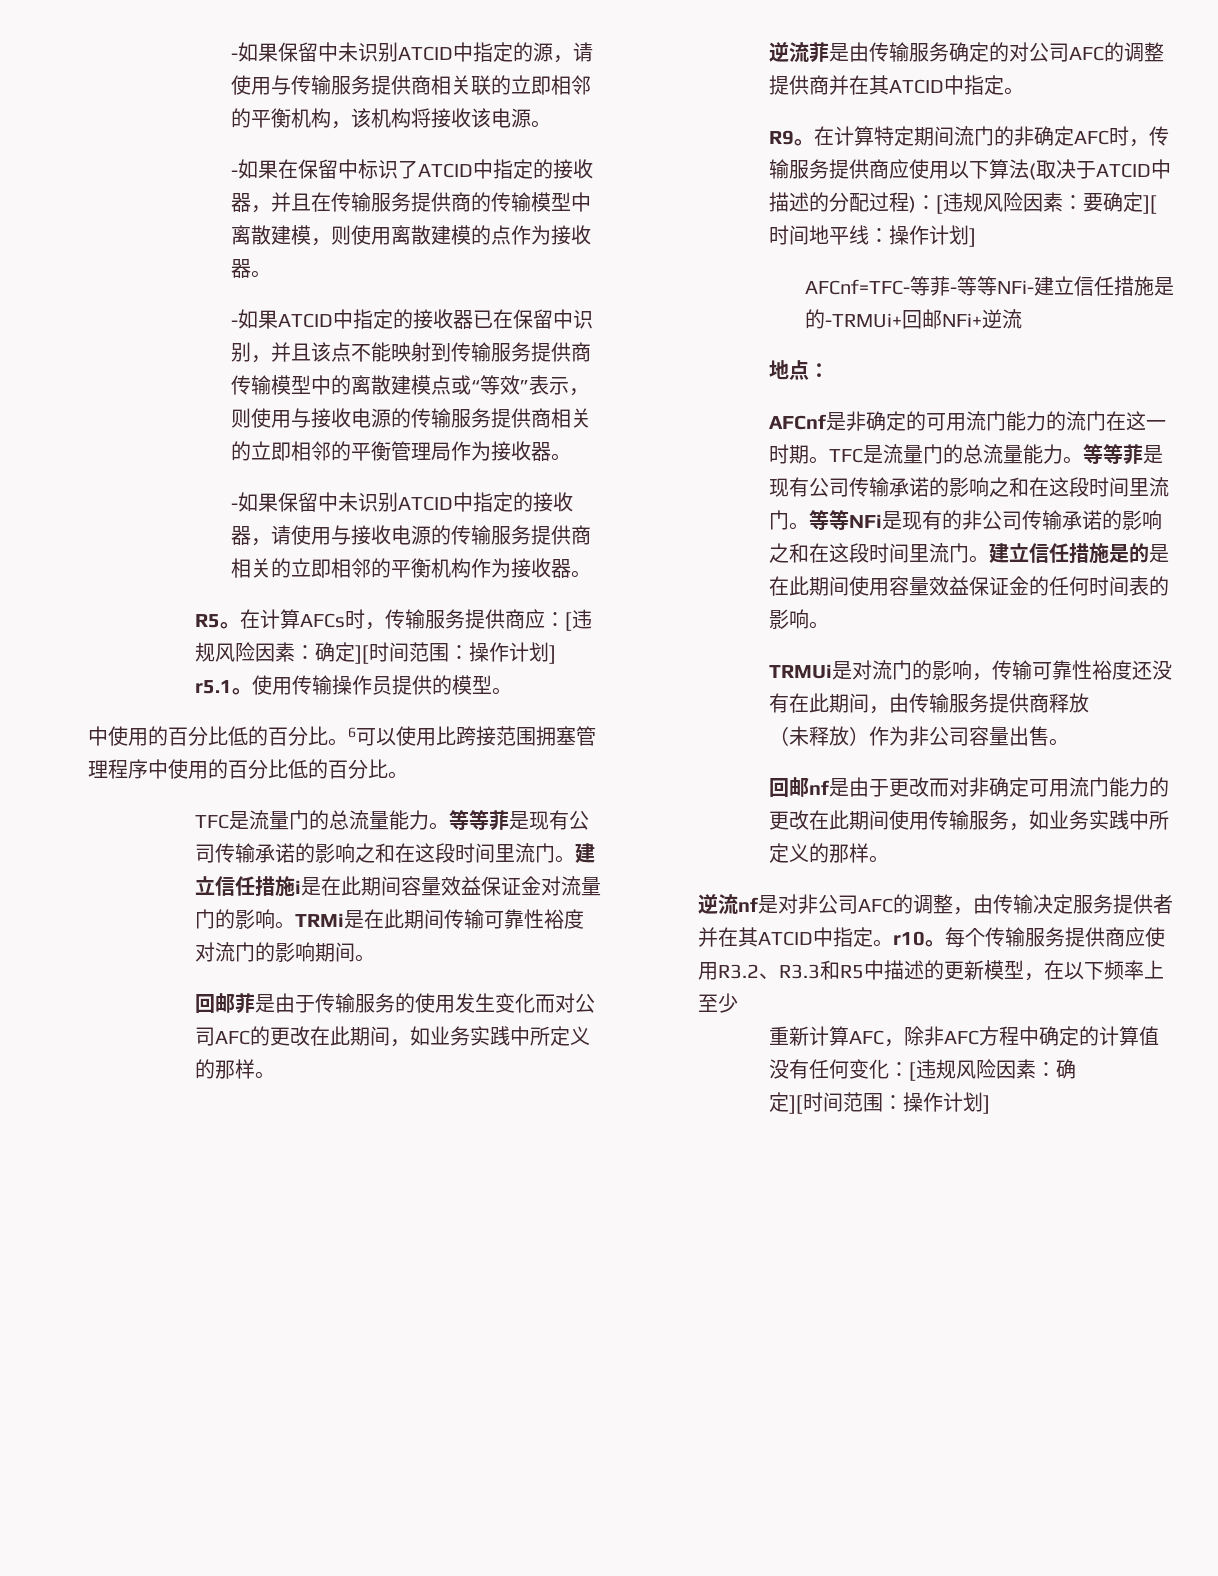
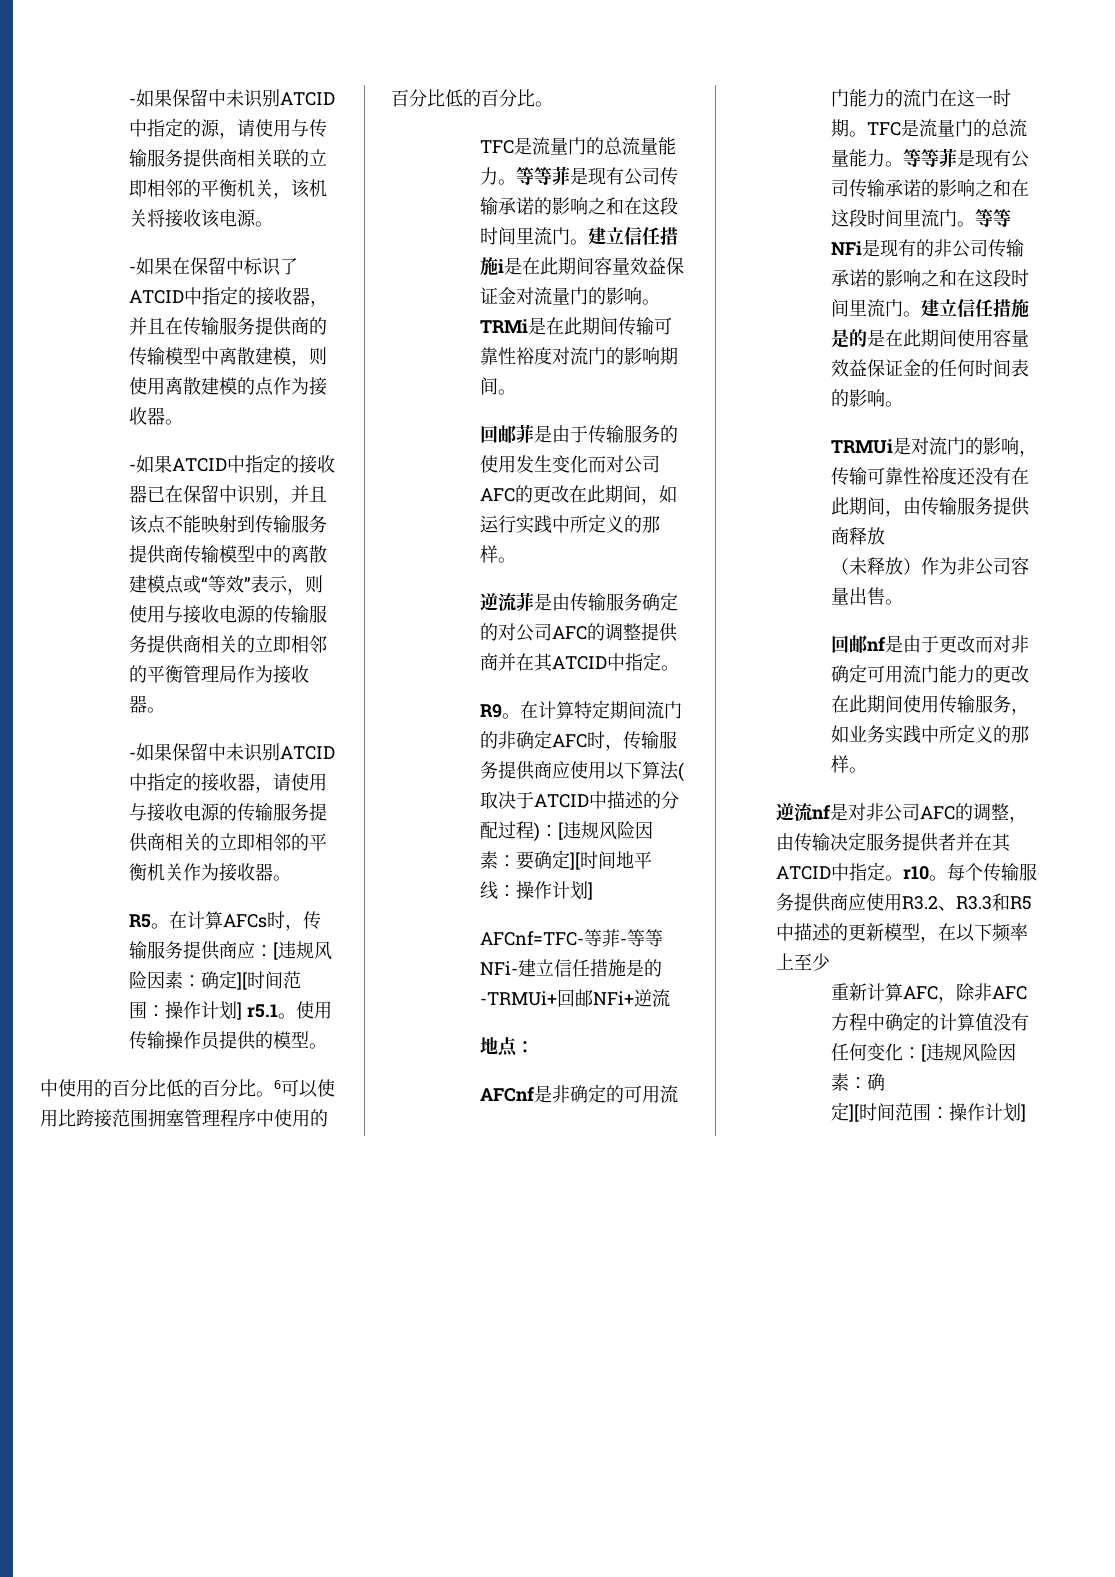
[310,108,411,129] 构，该机构 -> [255,179,328,199] [129,209,148,227] 关，该机关
[450,558,471,578] 构 -> [165,863,184,881] 关
[430,1026,471,1046] 业务 -> [480,515,517,533] 运行

